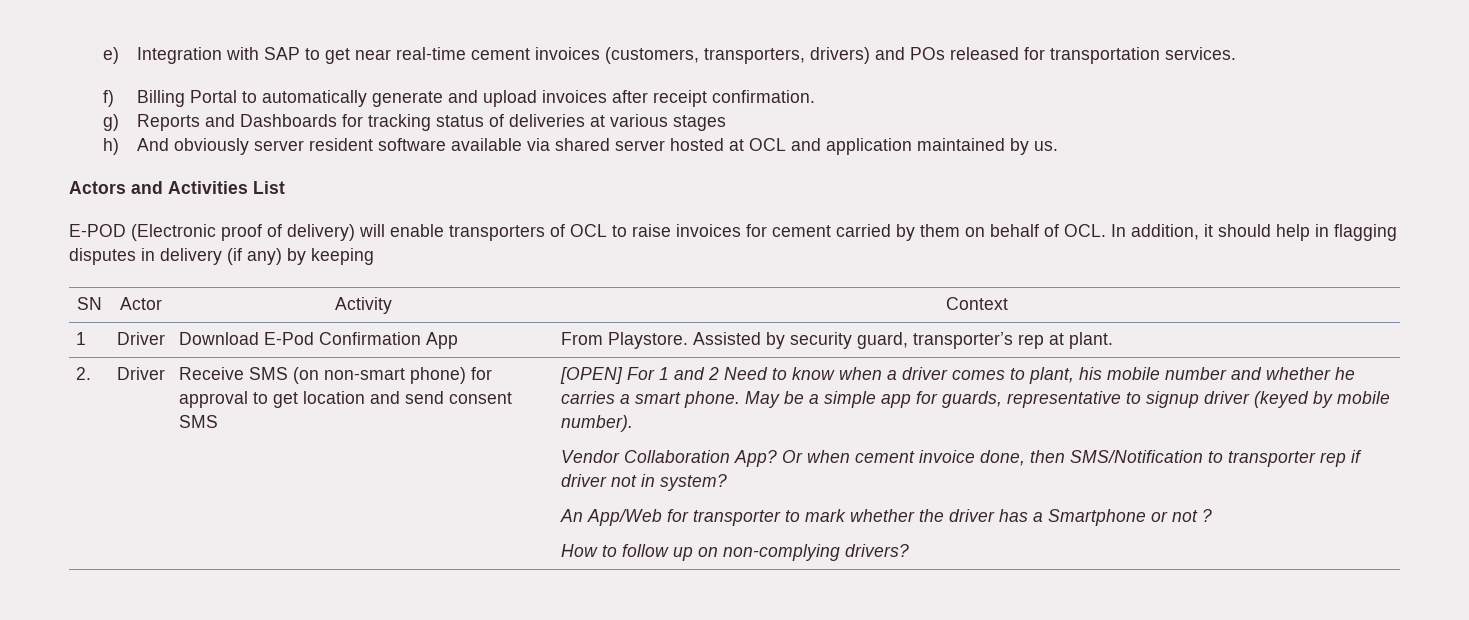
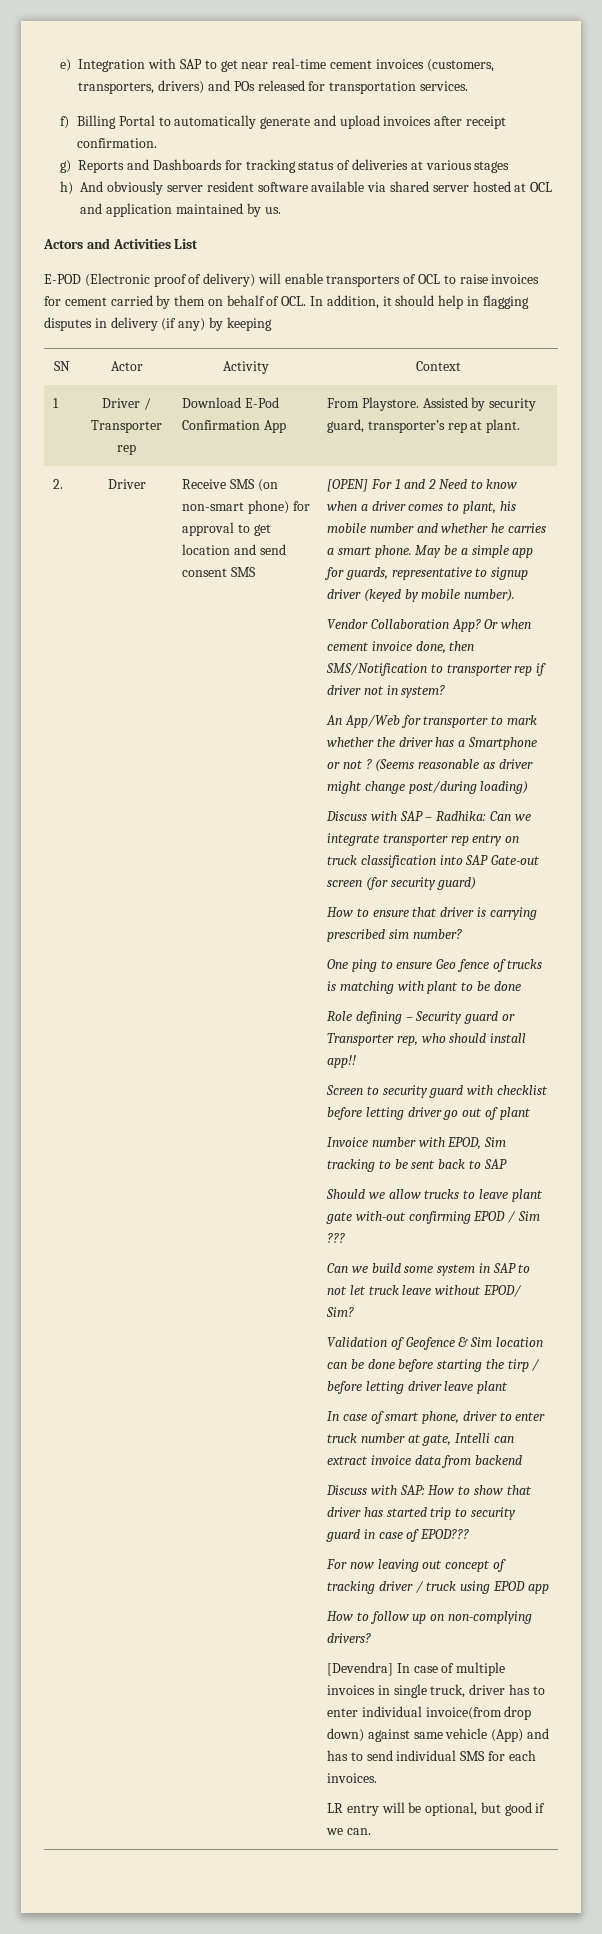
(165, 338) none -> [143,398,151,410] [91,420,162,433] [117,444,136,455] / Transporter rep
(1213, 515) none -> [375,759,533,772] [327,781,529,794] [326,811,531,821] [327,833,520,846] [327,855,541,868] [327,877,477,890] [327,907,537,920] [327,929,462,942] [327,959,543,972] [327,981,521,994] [327,1011,515,1024] [327,1033,527,1046] [327,1055,357,1068] [326,1085,548,1098] [327,1107,531,1120] [327,1137,507,1150] [327,1159,507,1172] [326,1189,543,1202] [326,1211,540,1224] [327,1233,346,1243] [327,1263,531,1276] [327,1285,522,1297] [326,1307,355,1317] [327,1337,543,1350] [327,1359,541,1372] [327,1381,509,1394] [327,1411,546,1424] [327,1433,514,1446] [327,1455,523,1468] [326,1485,532,1495] [327,1507,516,1520] [326,1529,470,1542] [326,1559,506,1572] [327,1581,549,1594] (Seems reasonable as driver might change post/during loading) // Discuss with SAP – Radhika: Can we integrate transporter rep entry on truck classification into SAP Gate-out screen (for security guard) // How to ensure that driver is carrying prescribed sim number? // One ping to ensure Geo fence of trucks is matching with plant to be done // Role defining – Security guard or Transporter rep, who should install app!! // Screen to security guard with checklist before letting driver go out of plant // Invoice number with EPOD, Sim tracking to be sent back to SAP // Should we allow trucks to leave plant gate with-out confirming EPOD / Sim ??? // Can we build some system in SAP to not let truck leave without EPOD/ Sim? // Validation of Geofence & Sim location can be done before starting the tirp / before letting driver leave plant // In case of smart phone, driver to enter truck number at gate, Intelli can extract invoice data from backend // Discuss with SAP: How to show that driver has started trip to security guard in case of EPOD??? // For now leaving out concept of tracking driver / truck using EPOD app
(910, 550) none -> [327,1662,506,1676] [327,1684,545,1698] [327,1706,532,1720] [327,1728,549,1742] [327,1750,536,1761] [327,1773,378,1783] [327,1802,546,1816] [326,1828,371,1835] // [Devendra] In case of multiple invoices in single truck, driver has to enter individual invoice(from drop down) against same vehicle (App) and has to send individual SMS for each invoices. // LR entry will be optional, but good if we can.

